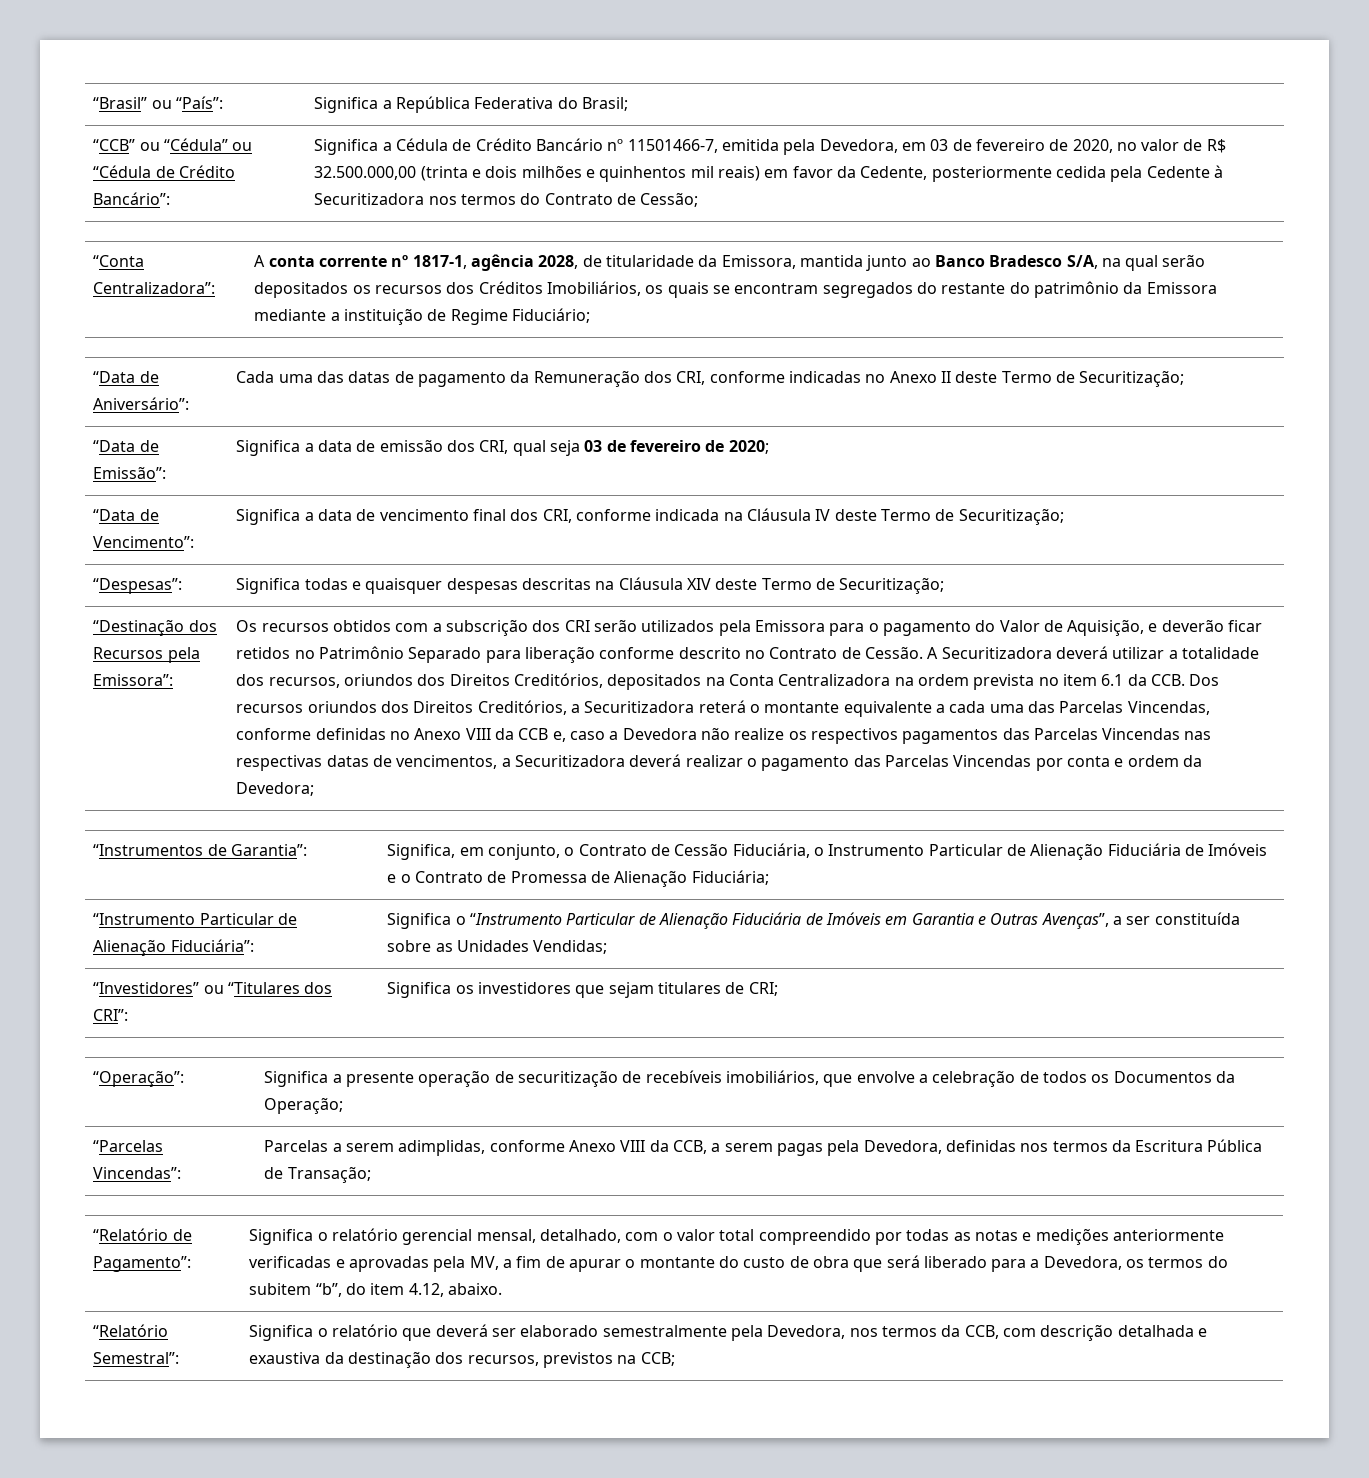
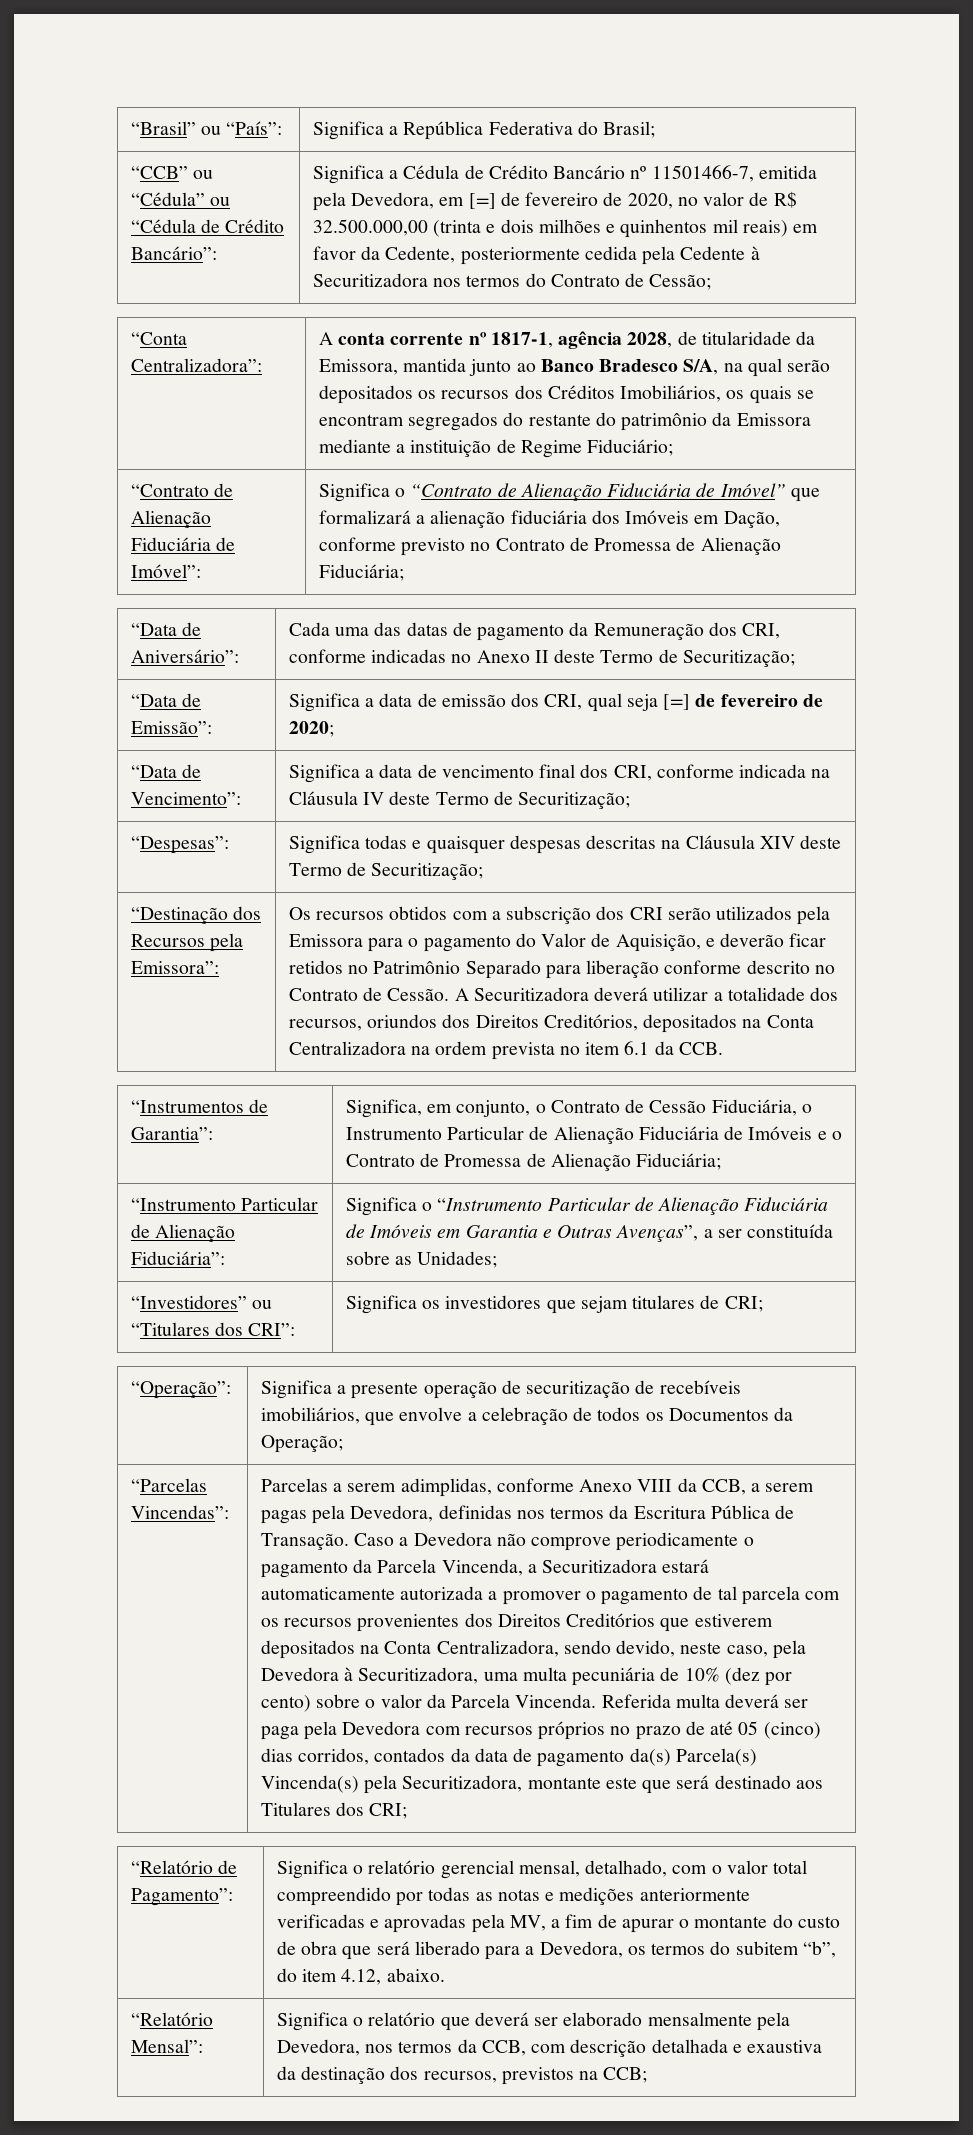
[930,139,949,151] 03 -> [468,193,496,209] [=]
(590, 315) none -> [130,483,234,497] [130,510,211,528] [130,537,236,551] [130,564,201,578] [318,483,820,502] [318,510,780,528] [318,537,781,556] [318,564,404,581] // “Contrato de Alienação Fiduciária de Imóvel”: | Significa o “Contrato de Alienação Fiduciária de Imóvel” que formalizará a alienação fiduciária dos Imóveis em Dação, conforme previsto no Contrato de Promessa de Alienação Fiduciária;
[584,440,603,452] 03 -> [663,694,691,710] [=]
[1189,674,1220,686] [236,700,1210,717] [236,727,1212,744] [236,754,1202,771] [236,782,315,796] Dos recursos oriundos dos Direitos Creditórios, a Securitizadora reterá o montante equivalente a cada uma das Parcelas Vincendas, conforme definidas no Anexo VIII da CCB e, caso a Devedora não realize os respectivos pagamentos das Parcelas Vincendas nas respectivas datas de vencimentos, a Securitizadora deverá realizar o pagamento das Parcelas Vincendas por conta e ordem da Devedora; -> (723, 1048) none
[457,940,608,954] Unidades Vendidas; -> [417,1251,498,1268] Unidades;
[287,1166,371,1183] Transação; -> [260,1532,754,1551] [260,1559,710,1578] [260,1586,841,1605] [260,1613,773,1632] [260,1640,806,1659] [260,1667,793,1686] [260,1694,809,1712] [260,1721,821,1740] [260,1748,757,1767] [260,1775,823,1794] [260,1802,408,1819] Transação. Caso a Devedora não comprove periodicamente o pagamento da Parcela Vincenda, a Securitizadora estará automaticamente autorizada a promover o pagamento de tal parcela com os recursos provenientes dos Direitos Creditórios que estiverem depositados na Conta Centralizadora, sendo devido, neste caso, pela Devedora à Securitizadora, uma multa pecuniária de 10% (dez por cento) sobre o valor da Parcela Vincenda. Referida multa deverá ser paga pela Devedora com recursos próprios no prazo de até 05 (cinco) dias corridos, contados da data de pagamento da(s) Parcela(s) Vincenda(s) pela Securitizadora, montante este que será destinado aos Titulares dos CRI;
[93,1352,180,1364] Semestral”: -> [130,2039,203,2053] Mensal”:
[602,1325,727,1337] semestralmente -> [647,2012,752,2026] mensalmente

